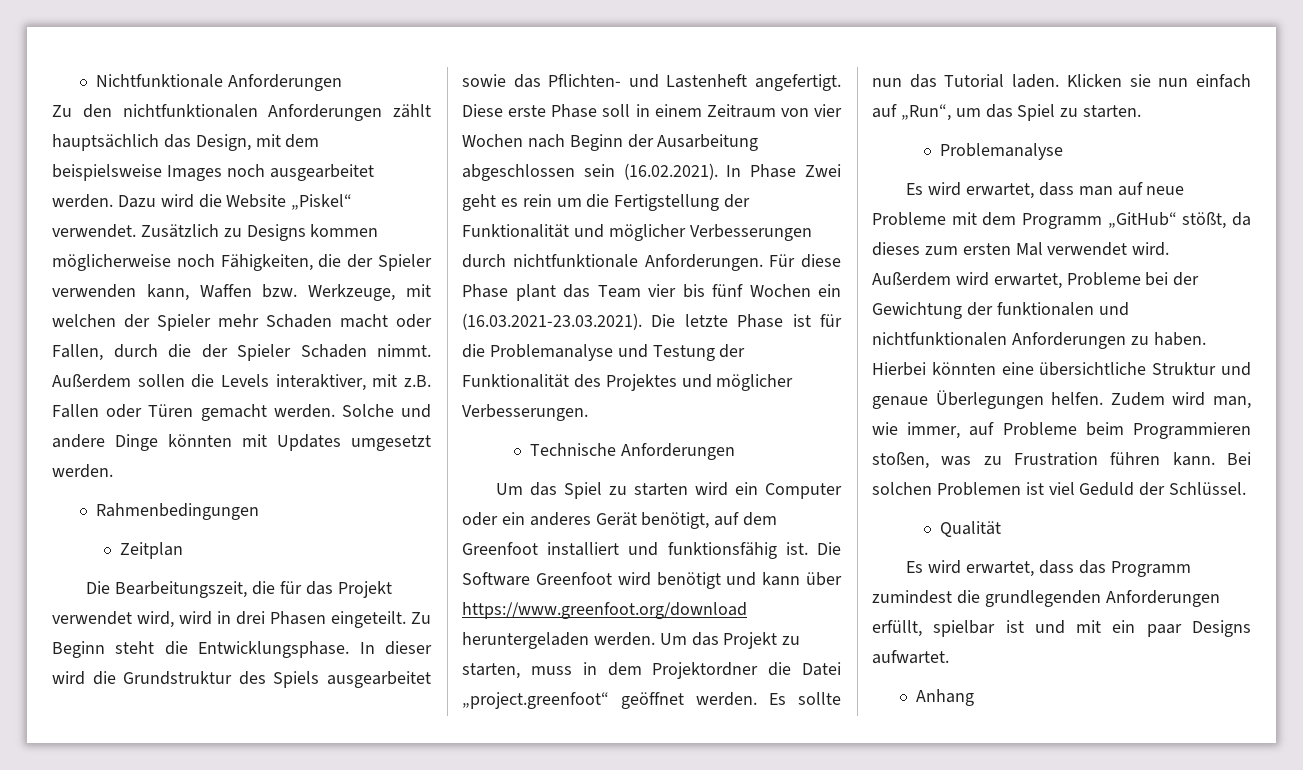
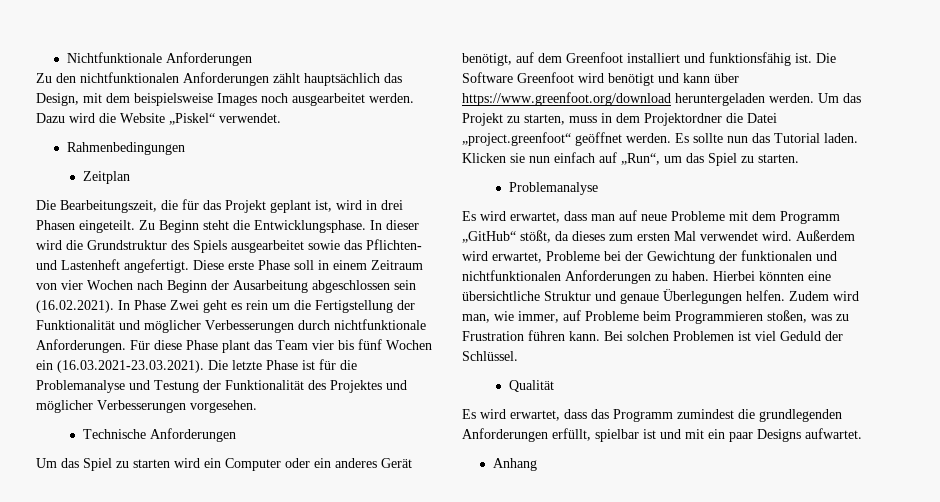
[140,224,379,241] [52,254,433,271] [52,284,432,301] [52,314,432,331] [52,344,431,361] [52,374,432,391] [52,404,432,421] [52,434,431,451] [52,464,113,478] Zusätzlich zu Designs kommen möglicherweise noch Fähigkeiten, die der Spieler verwenden kann, Waffen bzw. Werkzeuge, mit welchen der Spieler mehr Schaden macht oder Fallen, durch die der Spieler Schaden nimmt. Außerdem sollen die Levels interaktiver, mit z.B. Fallen oder Türen gemacht werden. Solche und andere Dinge könnten mit Updates umgesetzt werden. -> (281, 118) none
[52,611,174,628] verwendet wird, -> [270,200,332,213] geplant ist,
[462,404,588,421] Verbesserungen. -> [97,400,257,413] Verbesserungen vorgesehen.

